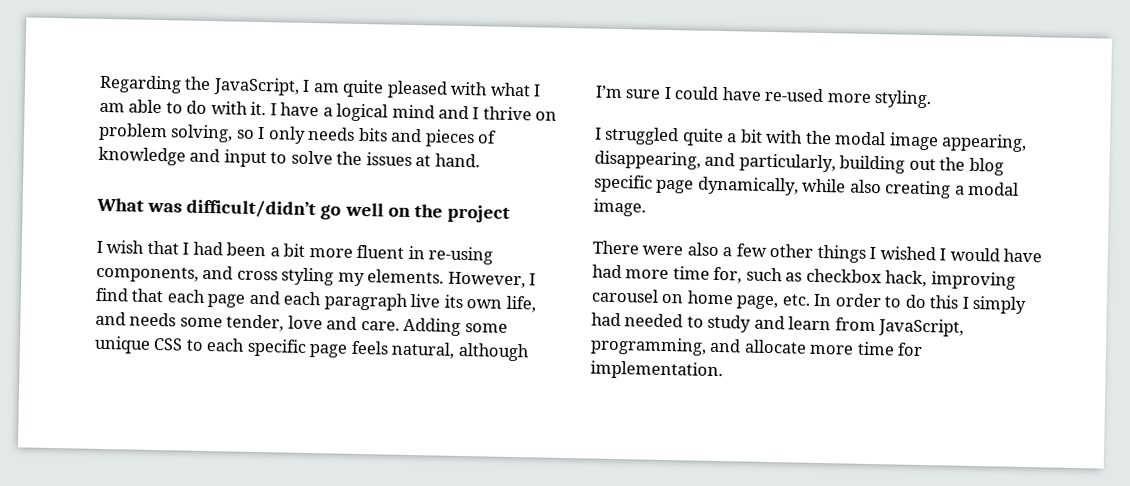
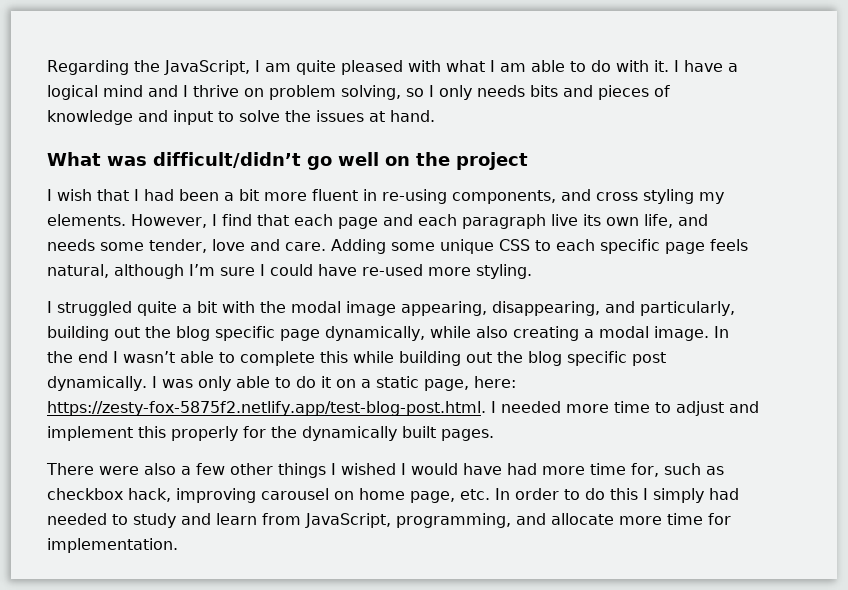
(646, 207) none -> [714,326,729,338] [47,351,666,366] [47,376,516,391] [47,401,759,416] [47,426,494,441] In the end I wasn’t able to complete this while building out the blog specific post dynamically. I was only able to do it on a static page, here: https://zesty-fox-5875f2.netlify.app/test-blog-post.html. I needed more time to adjust and implement this properly for the dynamically built pages.

